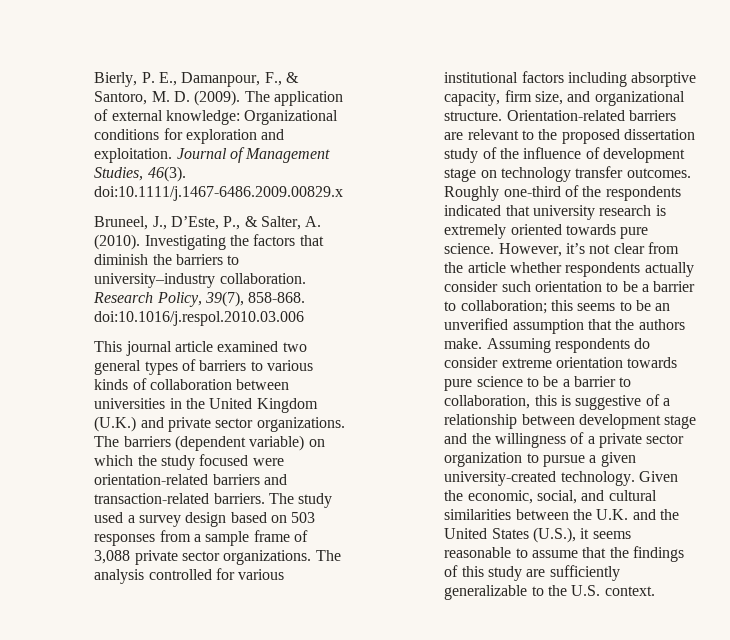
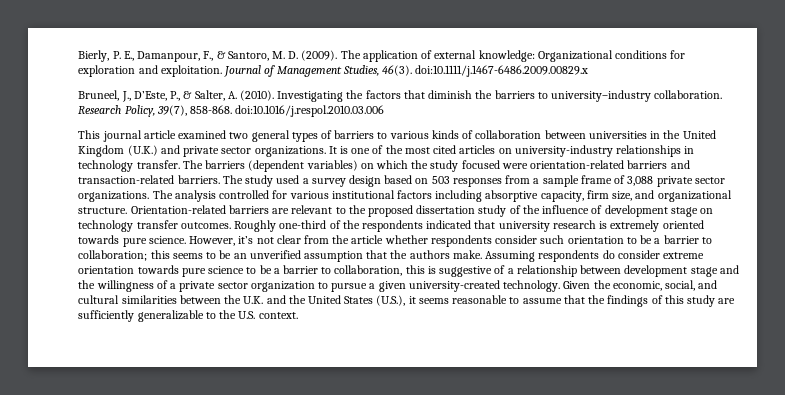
(345, 424) none -> [328,145,695,157] [78,160,180,172] It is one of the most cited articles on university-industry relationships in technology transfer.
[249,435,305,451] variable) -> [306,160,358,171] variables)
[644,262,694,277] actually -> (492, 241) none

